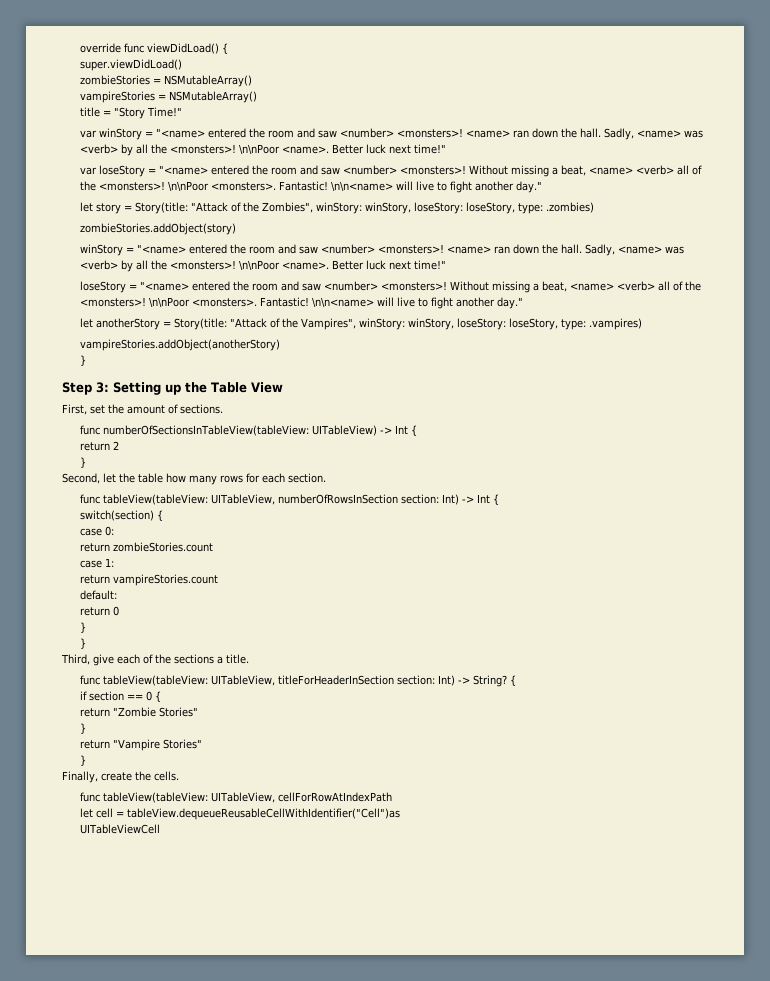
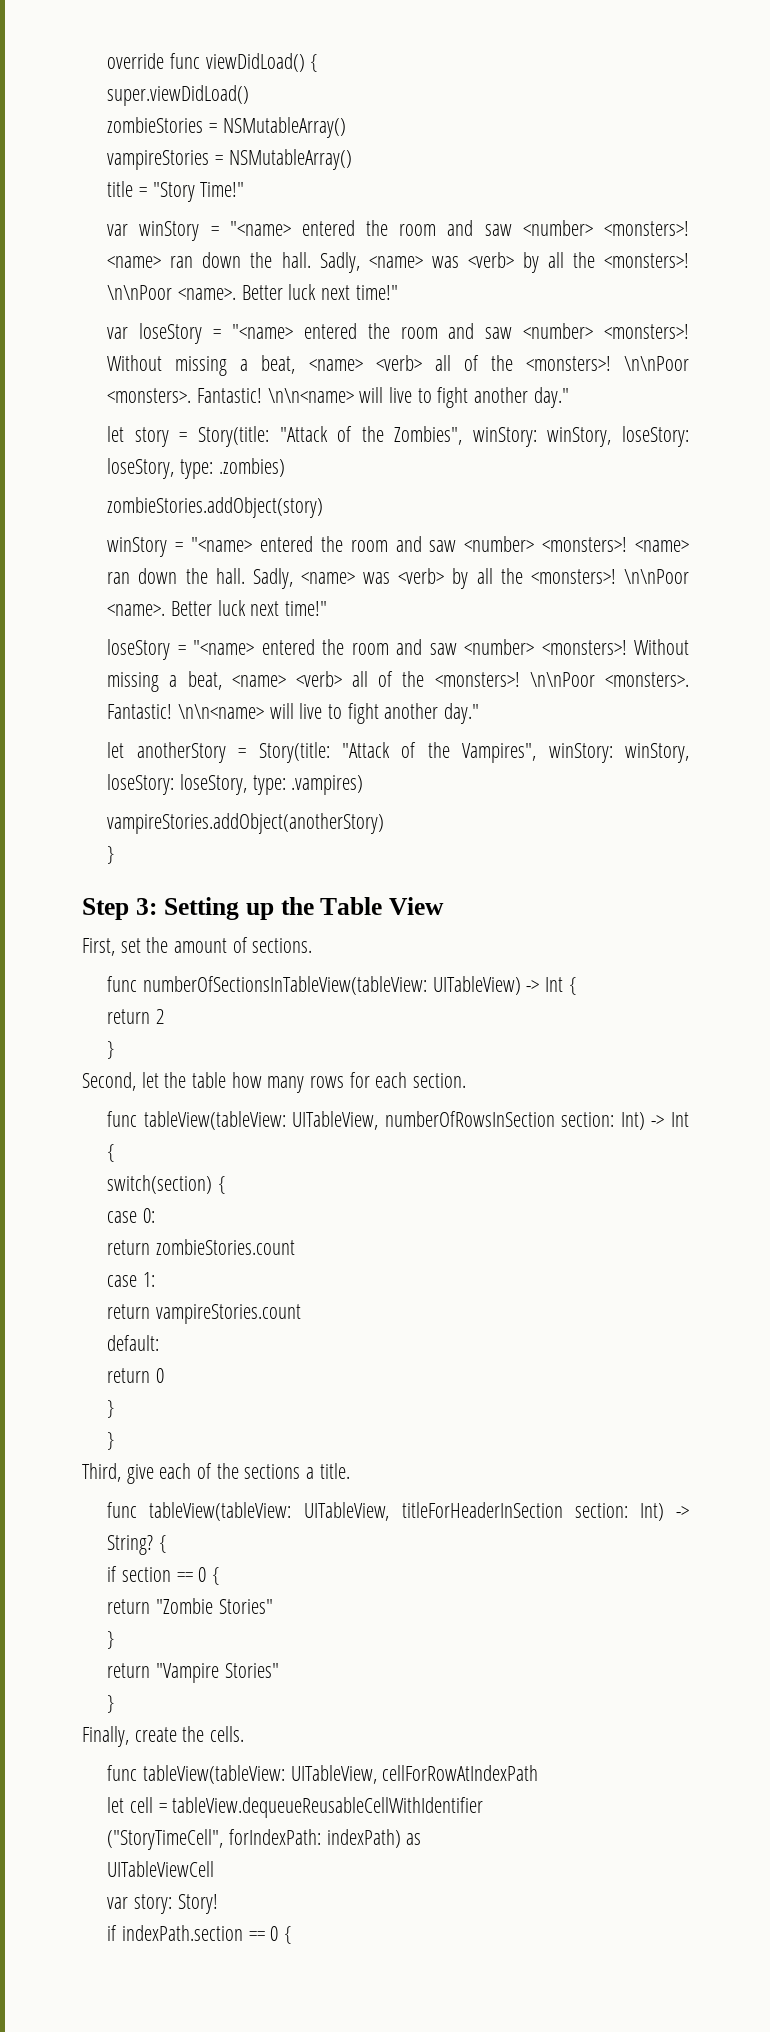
[127,808,401,820] [80,824,161,834] tableView.dequeueReusableCellWithIdentifier("Cell")as // UITableViewCell -> [172,1797,484,1818] [107,1829,422,1850] [107,1861,215,1877] [107,1894,218,1914] [107,1925,292,1944] tableView.dequeueReusableCellWithIdentifier // ("StoryTimeCell", forIndexPath: indexPath) as // UITableViewCell // var story: Story! // if indexPath.section == 0 {

